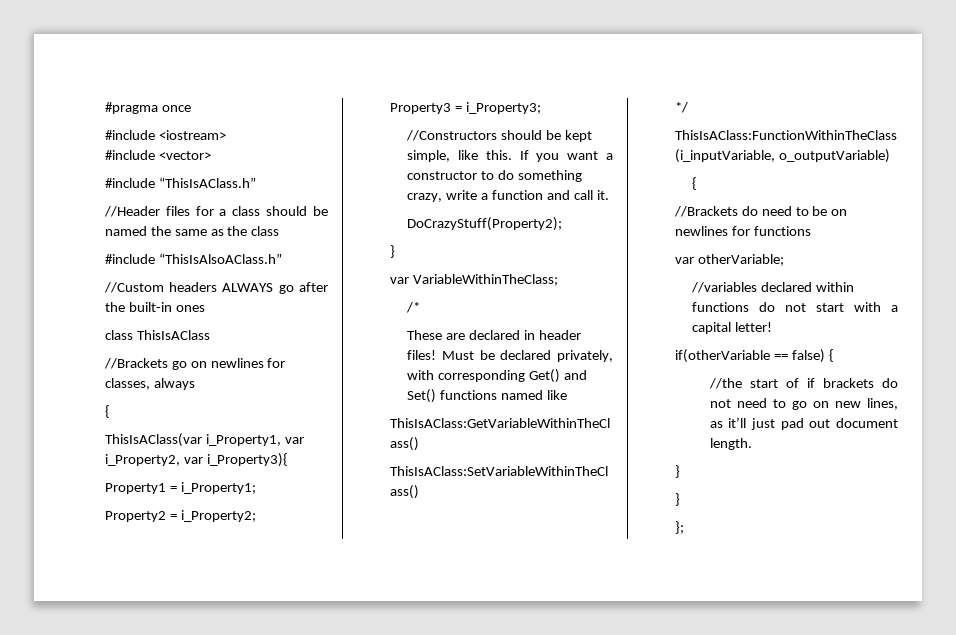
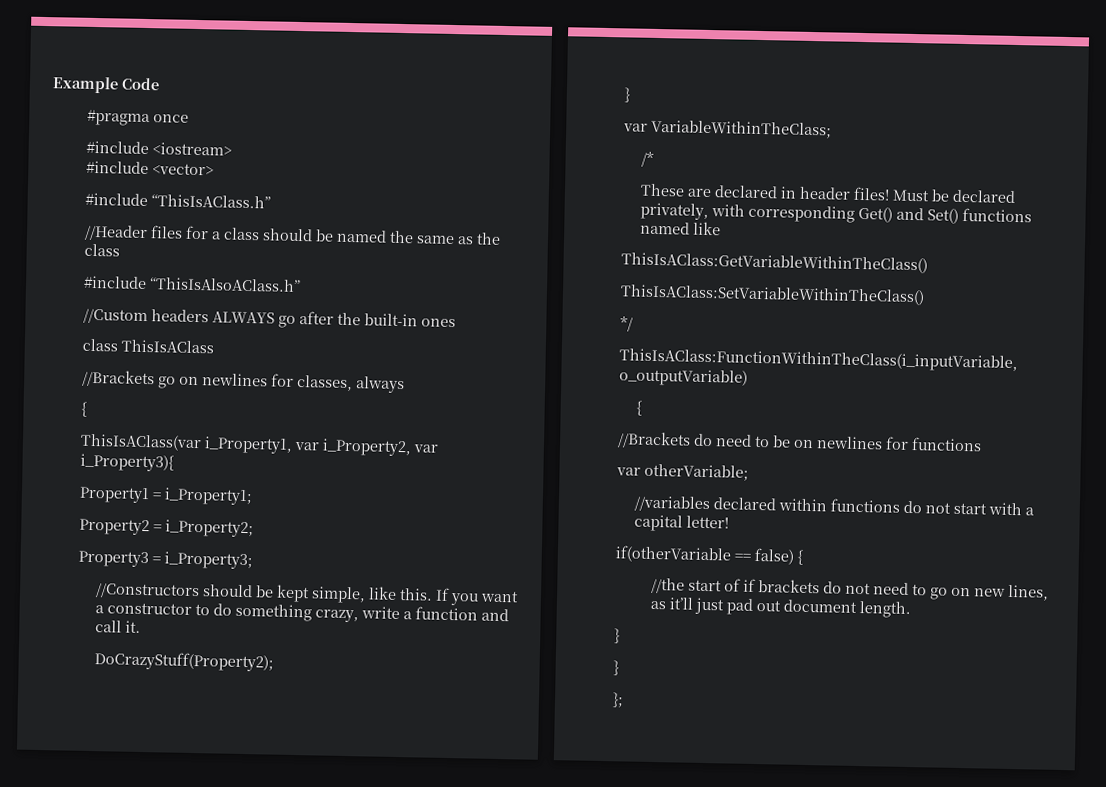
(104, 108) none -> [52,76,160,94] Example Code //

